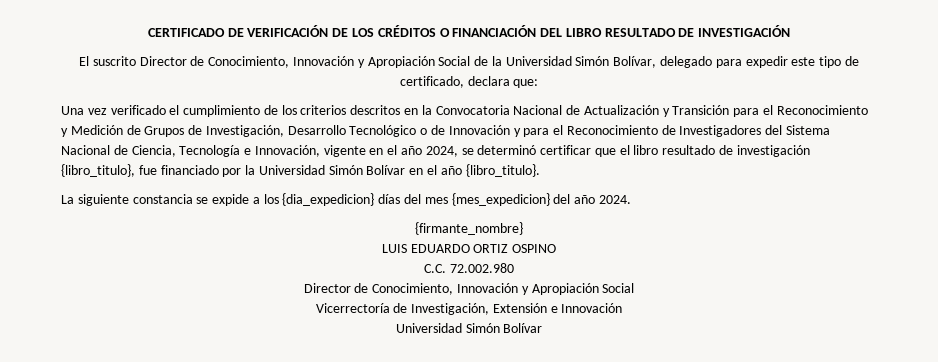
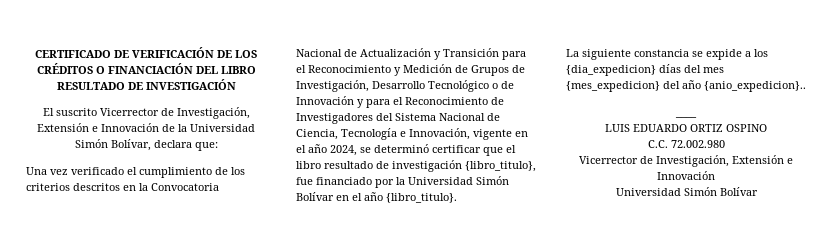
[139,56,471,68] Director de Conocimiento, Innovación y Apropiación Social -> [99,107,250,119] [37,123,159,132] Vicerrector de Investigación, Extensión e Innovación
[660,56,859,68] [399,76,464,88] delegado para expedir este tipo de certificado, -> (151, 145) none
[598,195,631,204] [415,222,523,235] 2024. // {firmante_nombre} -> [704,81,806,92] [675,116,697,118] {anio_expedicion}.. // ____
[303,283,635,295] [315,303,390,313] Director de Conocimiento, Innovación y Apropiación Social // Vicerrectoría -> [579,156,638,164] Vicerrector

